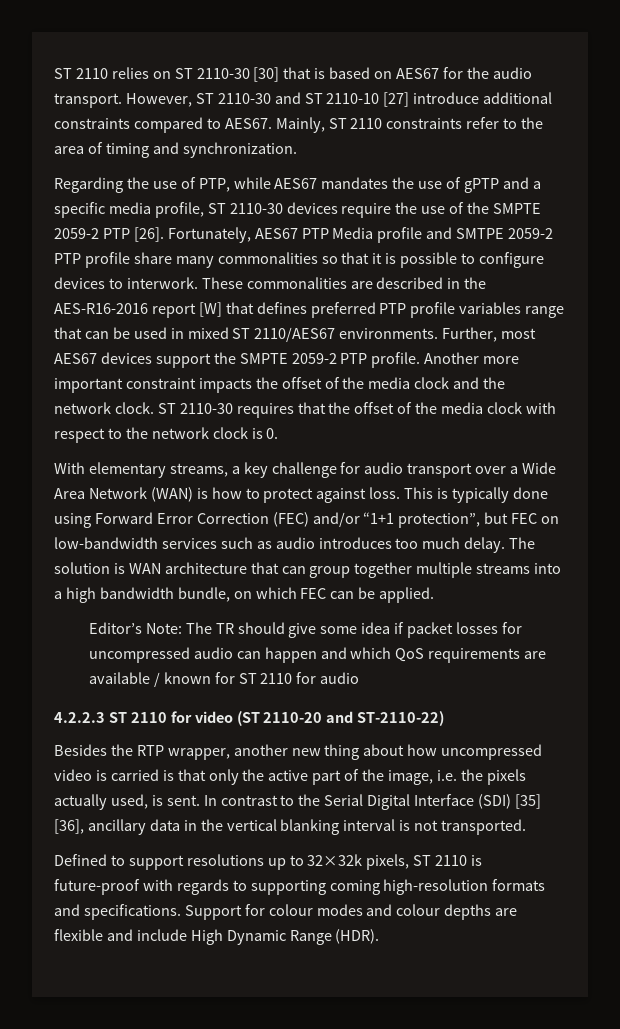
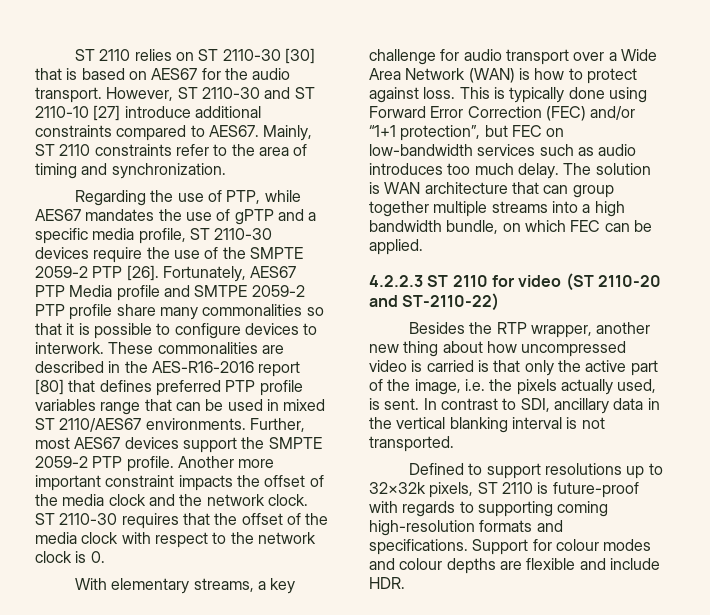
[198,302,222,317] [W] -> [35,379,64,395] [80]
[88,622,522,638] [88,647,547,663] [88,672,360,687] // Editor’s Note: The TR should give some idea if packet losses for uncompressed audio can happen and which QoS requirements are available / known for ST 2110 for audio -> (423, 247) none
[298,794,541,810] [54,819,84,834] the Serial Digital Interface (SDI) [35] [36], -> [520,398,550,412] SDI,
[190,929,380,945] High Dynamic Range (HDR). -> [369,577,405,589] HDR.

